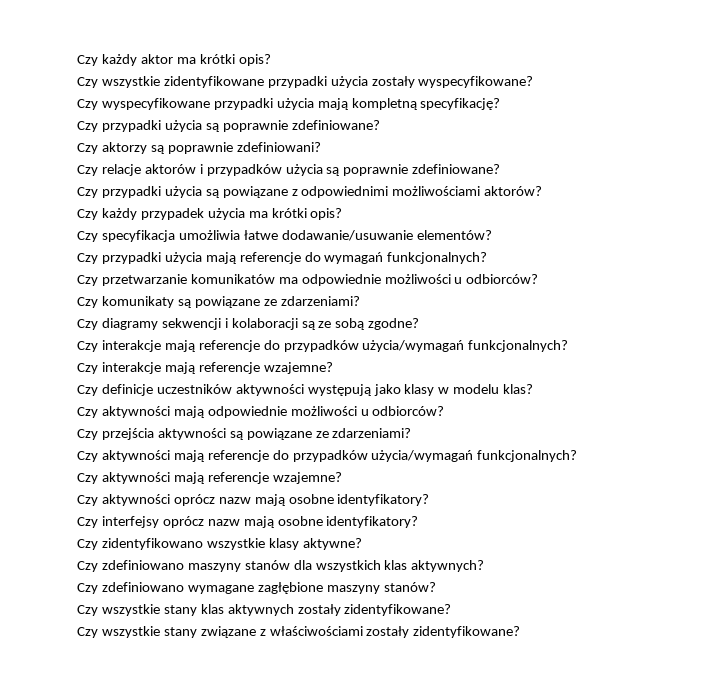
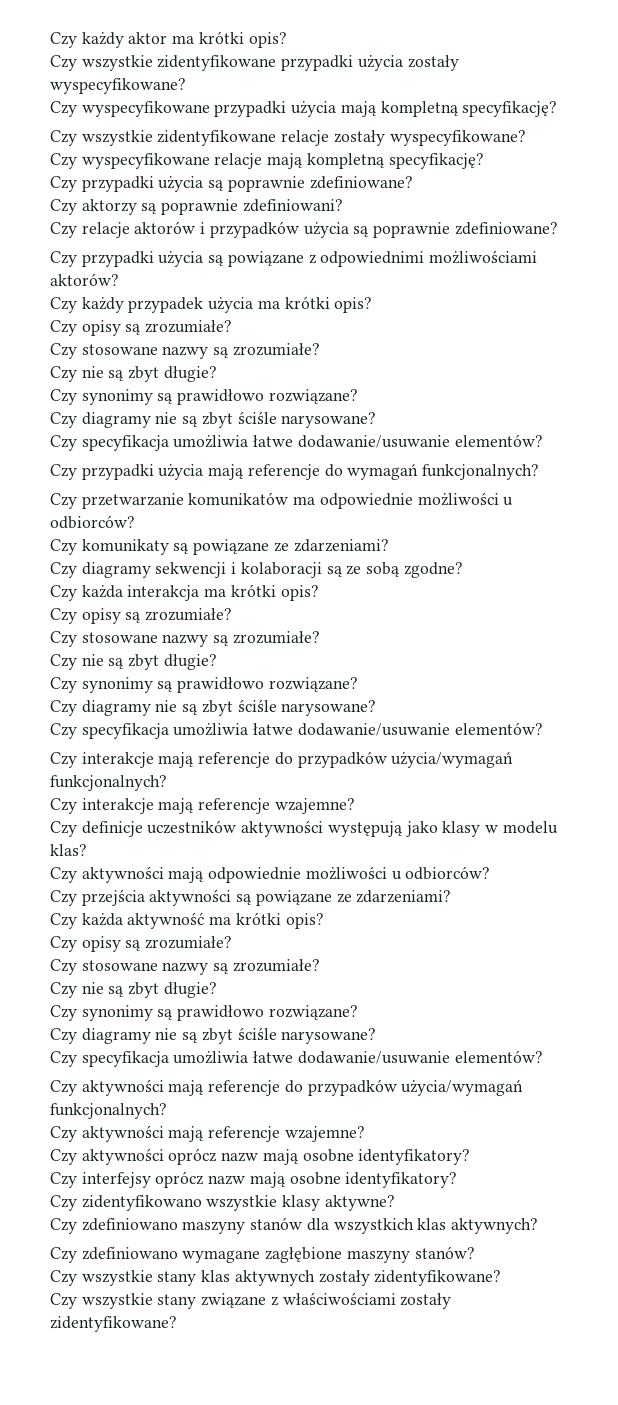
(501, 104) none -> [50,130,526,146] [50,153,484,169] // Czy wszystkie zidentyfikowane relacje zostały wyspecyfikowane? // Czy wyspecyfikowane relacje mają kompletną specyfikację?
(343, 214) none -> [50,320,233,336] [50,343,320,359] [50,366,217,382] [50,389,358,405] [50,411,377,428] // Czy opisy są zrozumiałe? // Czy stosowane nazwy są zrozumiałe? // Czy nie są zbyt długie? // Czy synonimy są prawidłowo rozwiązane? // Czy diagramy nie są zbyt ściśle narysowane?
(420, 324) none -> [50,584,319,601] [50,608,233,624] [50,631,320,647] [50,654,217,670] [50,677,358,693] [50,699,377,716] [50,722,543,739] // Czy każda interakcja ma krótki opis? // Czy opisy są zrozumiałe? // Czy stosowane nazwy są zrozumiałe? // Czy nie są zbyt długie? // Czy synonimy są prawidłowo rozwiązane? // Czy diagramy nie są zbyt ściśle narysowane? // Czy specyfikacja umożliwia łatwe dodawanie/usuwanie elementów?
(412, 433) none -> [50,912,324,929] [50,936,233,952] [50,959,320,975] [50,982,217,998] [50,1005,358,1021] [50,1027,377,1044] [50,1050,543,1067] // Czy każda aktywność ma krótki opis? // Czy opisy są zrozumiałe? // Czy stosowane nazwy są zrozumiałe? // Czy nie są zbyt długie? // Czy synonimy są prawidłowo rozwiązane? // Czy diagramy nie są zbyt ściśle narysowane? // Czy specyfikacja umożliwia łatwe dodawanie/usuwanie elementów?

